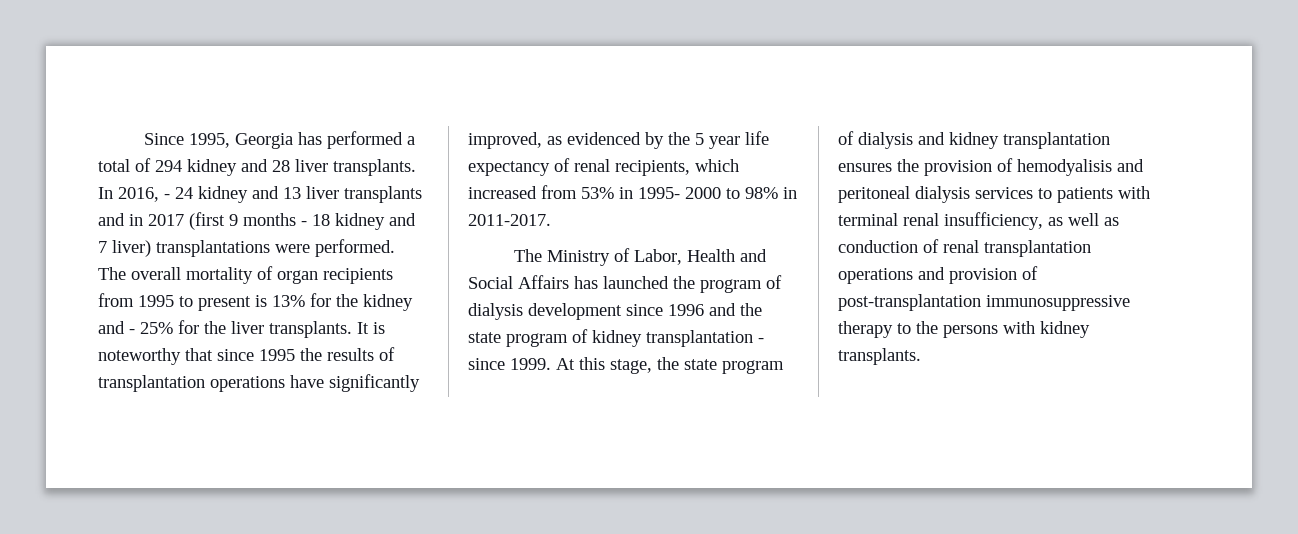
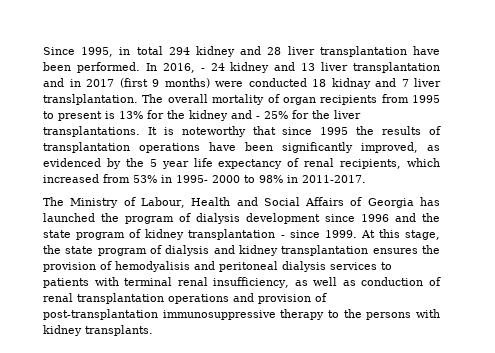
[235,131,416,149] [98,158,151,172] Georgia has performed a total of -> [119,46,163,55] in total
[333,159,416,176] transplants. -> [319,46,440,57] [43,62,140,73] transplantation have been performed.
[344,186,422,203] transplants -> [353,62,440,73] transplantation
[243,213,416,230] [98,239,395,257] months - 18 kidney and 7 liver) transplantations were performed. -> [164,78,441,89] [43,94,138,105] months) were conducted 18 kidnay and 7 liver translplantation.
[269,321,352,338] transplants. -> [43,126,140,137] transplantations.
(324, 381) none -> [245,142,273,151] been
[634,249,683,265] Labor, -> [140,197,185,208] Labour,
(569, 282) none -> [350,197,414,208] of Georgia

